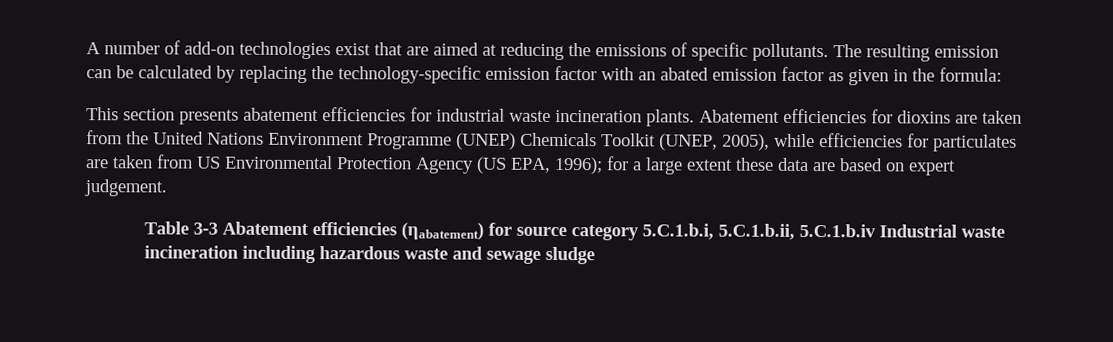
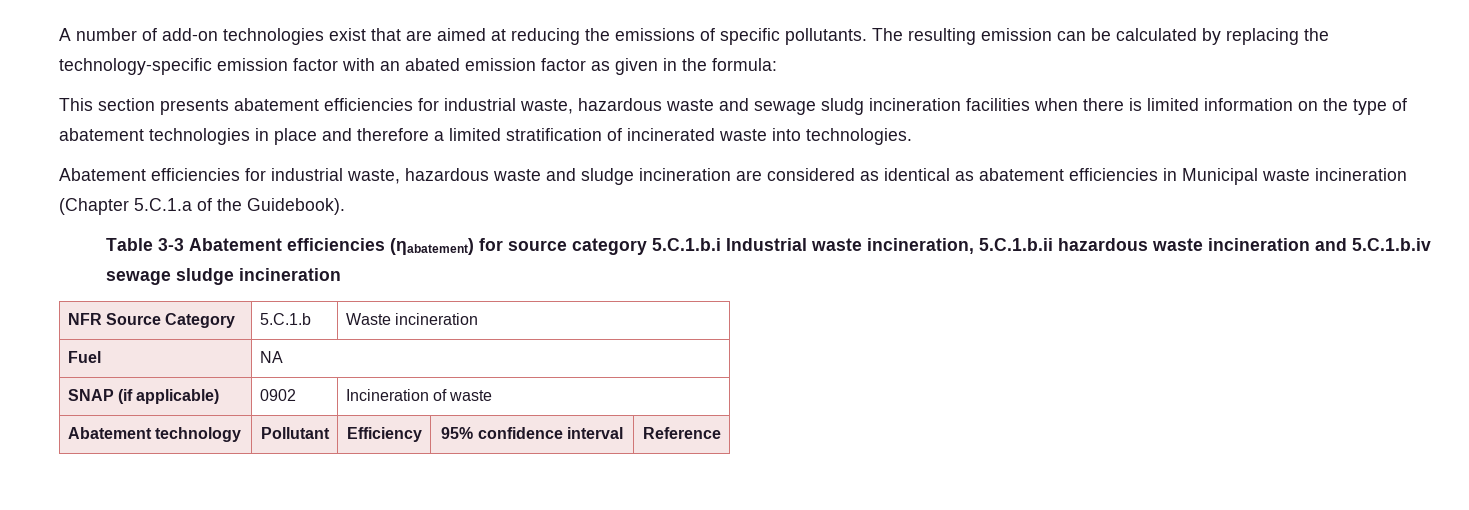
[509,108,1022,127] [86,130,1017,152] [86,154,956,176] [84,179,167,197] waste incineration plants. Abatement efficiencies for dioxins are taken from the United Nations Environment Programme (UNEP) Chemicals Toolkit (UNEP, 2005), while efficiencies for particulates are taken from US Environmental Protection Agency (US EPA, 1996); for a large extent these data are based on expert judgement. -> [520,98,1407,115] [59,128,912,145] [59,168,1407,185] [59,198,345,215] waste, hazardous waste and sewage sludg incineration facilities when there is limited information on the type of abatement technologies in place and therefore a limited stratification of incinerated waste into technologies. // Abatement efficiencies for industrial waste, hazardous waste and sludge incineration are considered as identical as abatement efficiencies in Municipal waste incineration (Chapter 5.C.1.a of the Guidebook).
[641,223,1005,240] [143,245,595,265] 5.C.1.b.i, 5.C.1.b.ii, 5.C.1.b.iv Industrial waste incineration including hazardous waste and sewage sludge -> [651,238,1431,254] [105,268,341,285] [67,313,236,328] [259,313,311,325] [345,313,478,325] [67,351,101,363] [259,351,283,363] [67,389,220,404] [259,389,296,401] [345,389,493,401] [67,427,241,442] [260,427,330,439] [346,427,422,442] [441,427,623,439] [642,427,721,439] 5.C.1.b.i Industrial waste incineration, 5.C.1.b.ii hazardous waste incineration and 5.C.1.b.iv sewage sludge incineration // NFR Source Category | 5.C.1.b | Waste incineration // Fuel | NA // SNAP (if applicable) | 0902 | Incineration of waste // Abatement technology | Pollutant | Efficiency | 95% confidence interval | Reference

